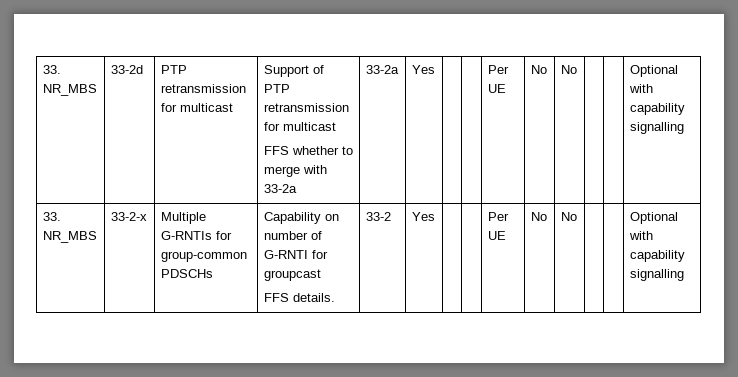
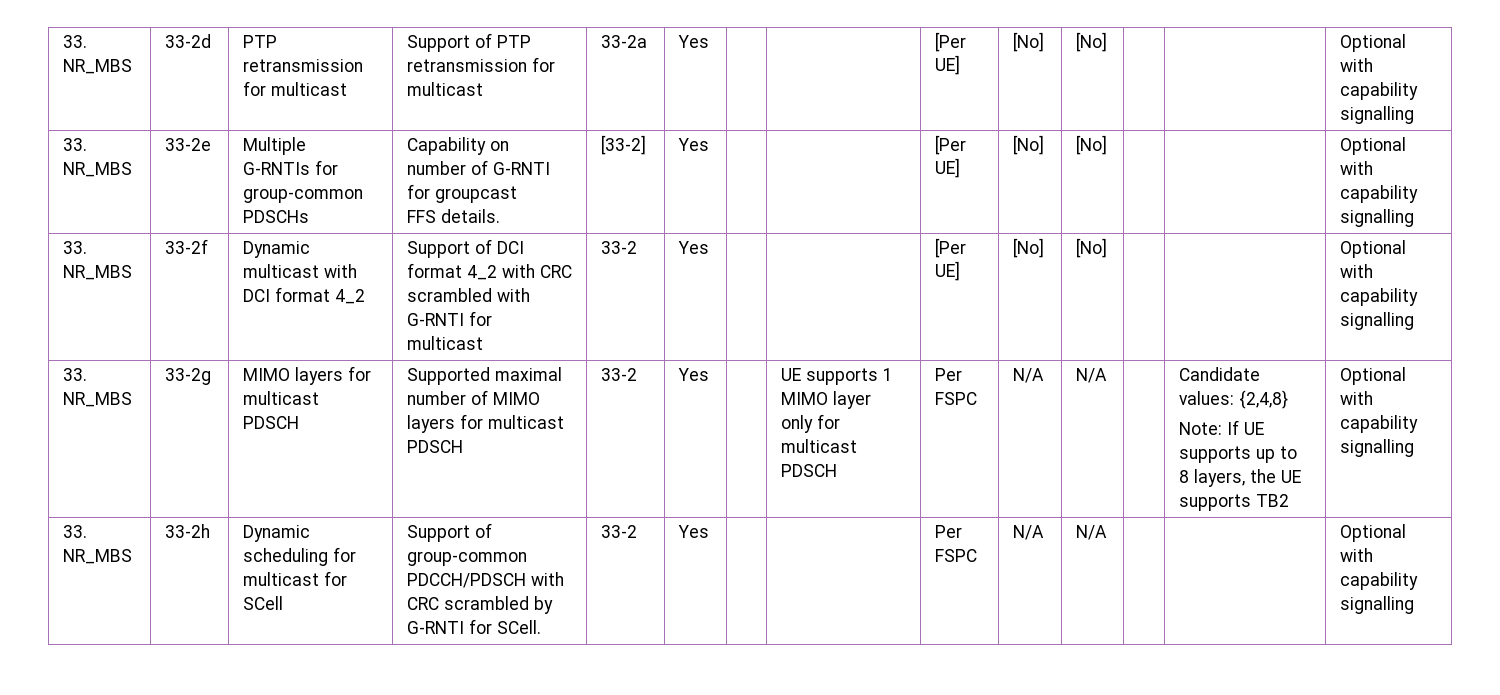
[263,146,353,155] [263,165,327,177] [263,184,297,193] [365,65,399,74] [411,65,435,74] [487,65,509,74] [487,84,506,93] [530,65,547,74] [560,65,577,74] [629,65,678,77] [628,84,653,93] [629,103,685,115] [629,122,684,134] [42,212,61,221] [42,231,97,243] [110,212,147,221] // FFS whether to merge with 33-2a | 33-2a | Yes | | | Per UE | No | No | | | Optional with capability signalling // 33. NR_MBS | 33-2-x -> [601,35,648,48] [678,35,710,48] [935,32,967,52] [935,55,961,75] [1013,32,1045,52] [1076,32,1108,52] [1340,34,1407,52] [1340,58,1374,72] [1340,82,1419,100] [1340,106,1415,124] [63,138,88,151] [63,162,133,177] [165,138,212,151] | 33-2a | Yes | | | [Per UE] | [No] | [No] | | | Optional with capability signalling // 33. NR_MBS | 33-2e
(335, 297) none -> [601,135,647,155] [678,138,710,151] [935,135,967,155] [935,158,961,178] [1013,135,1045,155] [1076,135,1108,155] [1340,137,1407,155] [1340,161,1374,175] [1340,185,1419,203] [1340,209,1415,227] [63,241,88,254] [63,265,133,280] [165,239,209,254] [243,241,311,258] [243,264,358,278] [243,287,365,304] [407,239,524,258] [407,263,572,280] [407,288,531,302] [407,311,493,326] [407,336,484,350] [601,241,638,254] [678,241,710,254] [935,238,967,258] [935,261,961,281] [1013,238,1045,258] [1076,238,1108,258] [1340,240,1407,258] [1340,264,1374,278] [1340,288,1419,306] [1340,312,1415,330] [63,368,88,381] [63,392,133,407] [165,368,212,385] [243,366,371,385] [243,391,320,405] [243,416,300,429] [407,367,563,385] [407,390,540,405] [407,414,564,433] [407,440,464,453] [601,368,638,381] [678,368,710,381] [781,368,893,385] [781,391,872,409] [781,414,841,433] [781,439,858,453] [781,464,838,477] [935,368,963,381] [935,392,978,405] [1013,368,1045,383] [1076,368,1108,383] [1179,367,1261,381] [1179,390,1289,409] [1179,420,1264,435] [1179,446,1297,463] [1179,469,1301,487] [1179,494,1290,511] [1340,367,1407,385] [1340,391,1374,405] [1340,415,1419,433] [1340,439,1415,457] [63,525,88,538] [63,549,133,564] [165,524,211,538] [243,525,311,542] [243,547,357,566] [243,571,348,586] [243,596,284,610] [407,523,493,542] [407,551,528,566] [407,572,565,588] [407,596,553,614] [407,619,541,634] | [33-2] | Yes | | | [Per UE] | [No] | [No] | | | Optional with capability signalling // 33. NR_MBS | 33-2f | Dynamic multicast with DCI format 4_2 | Support of DCI format 4_2 with CRC scrambled with G-RNTI for multicast | 33-2 | Yes | | | [Per UE] | [No] | [No] | | | Optional with capability signalling // 33. NR_MBS | 33-2g | MIMO layers for multicast PDSCH | Supported maximal number of MIMO layers for multicast PDSCH | 33-2 | Yes | | UE supports 1 MIMO layer only for multicast PDSCH | Per FSPC | N/A | N/A | | Candidate values: {2,4,8} // Note: If UE supports up to 8 layers, the UE supports TB2 | Optional with capability signalling // 33. NR_MBS | 33-2h | Dynamic scheduling for multicast for SCell | Support of group-common PDCCH/PDSCH with CRC scrambled by G-RNTI for SCell.
[487,231,506,240] [530,212,547,221] [560,212,577,221] UE | No | No -> [935,549,978,562] [1013,525,1045,540] [1076,525,1108,540] FSPC | N/A | N/A

